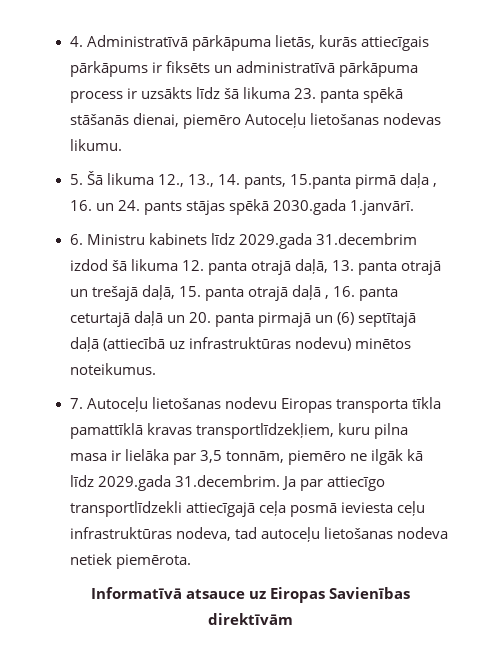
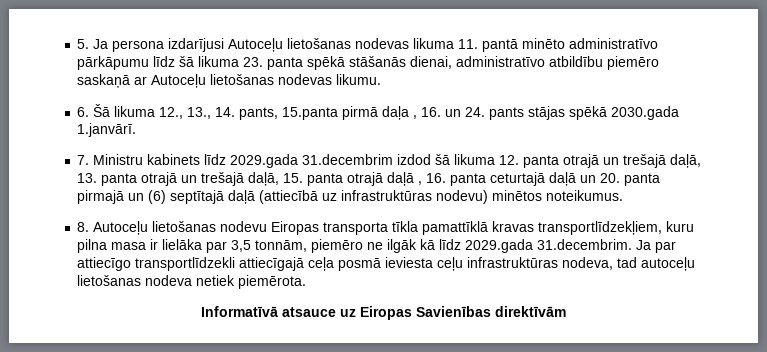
[69,35,429,51] [69,61,418,77] [69,87,192,103] 4. Administratīvā pārkāpuma lietās, kurās attiecīgais pārkāpums ir fiksēts un administratīvā pārkāpuma process ir uzsākts -> [77,38,659,52] [77,56,150,70] 5. Ja persona izdarījusi Autoceļu lietošanas nodevas likuma 11. pantā minēto administratīvo pārkāpumu
[182,114,241,129] piemēro -> [456,56,660,70] [77,74,148,88] administratīvo atbildību piemēro saskaņā ar
[69,174,83,185] 5. -> [77,107,90,117] 6.
[69,234,83,245] 6. -> [77,155,90,165] 7.
(291, 267) none -> [603,154,667,168] un trešajā
[69,398,83,409] 7. -> [77,222,90,232] 8.

